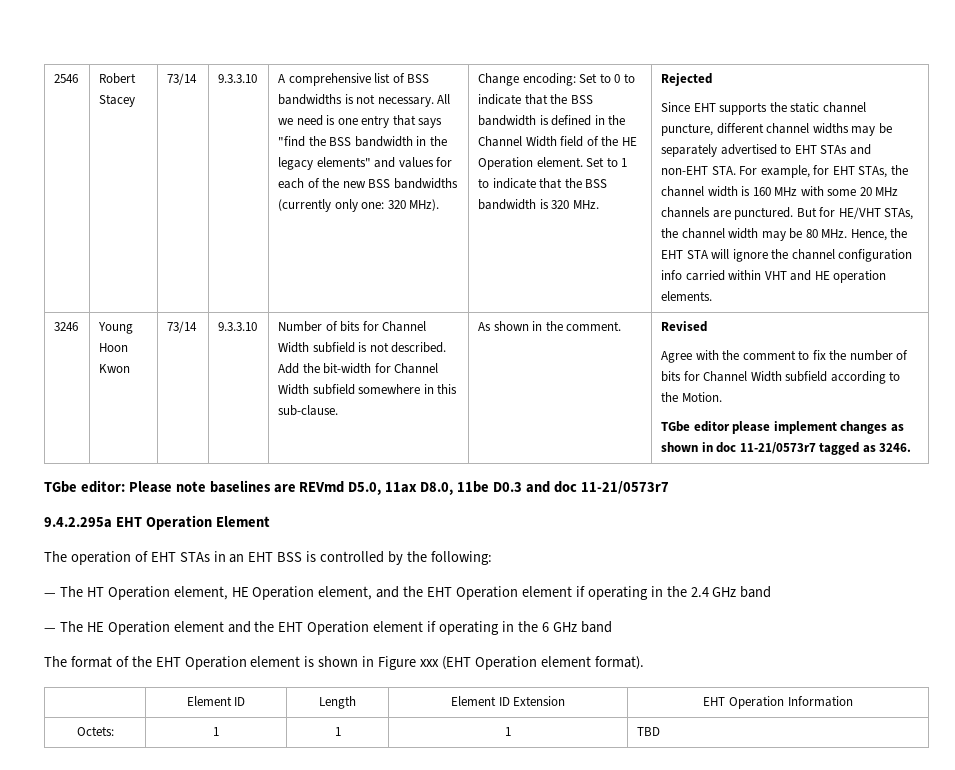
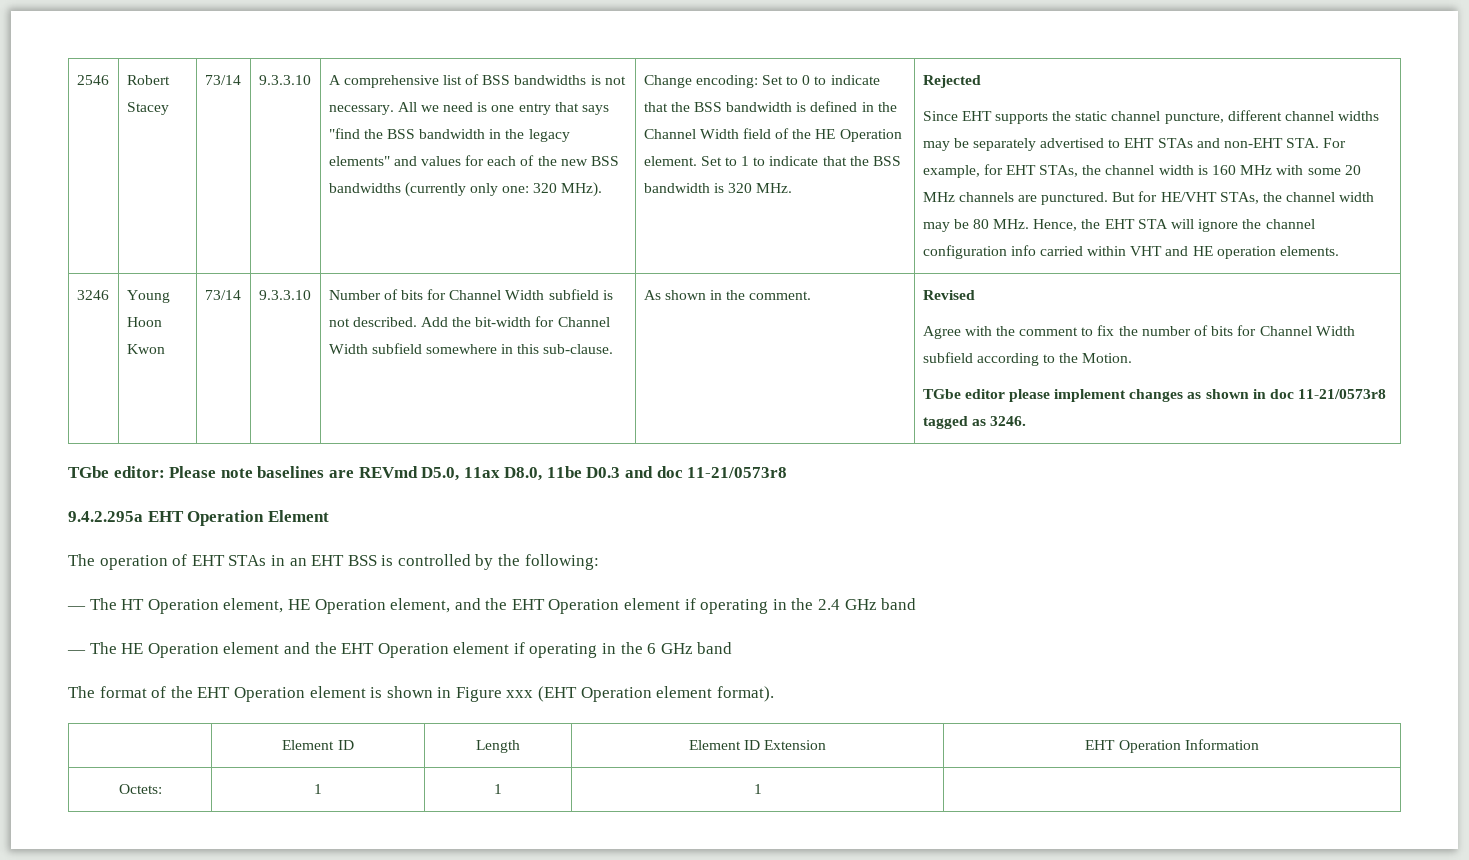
[739,442,816,454] 11-21/0573r7 -> [1298,389,1387,399] 11-21/0573r8
[580,481,669,494] 11-21/0573r7 -> [687,467,788,478] 11-21/0573r8
[637,727,661,736] TBD -> (762, 789) none

